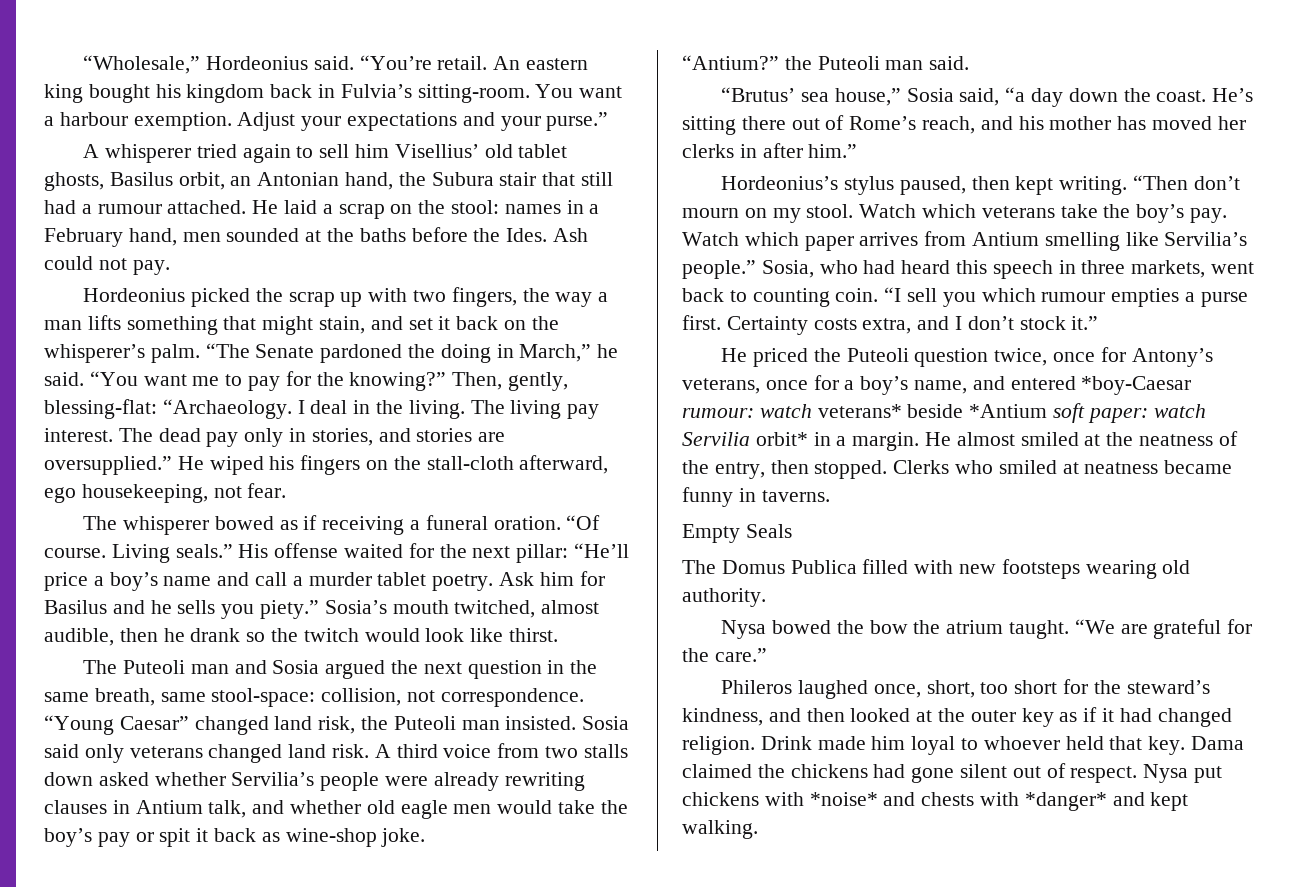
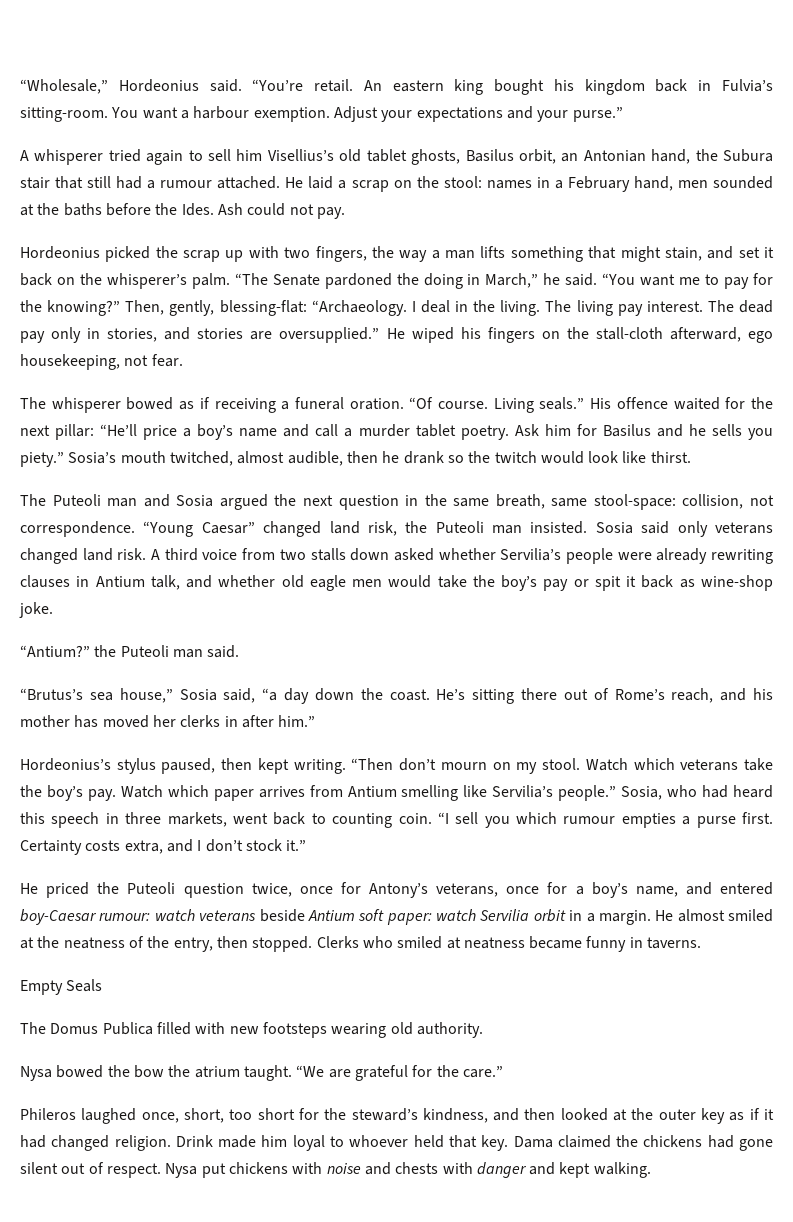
[394,144,479,158] Visellius’ -> [267,149,334,161] Visellius’s
[274,543,339,558] offense -> [616,397,668,409] offence
[721,87,796,102] “Brutus’ -> [20,688,83,700] “Brutus’s
[1081,376,1192,395] *boy-Caesar -> [20,909,97,925] boy-Caesar
[817,404,1048,418] veterans* beside *Antium -> [199,909,355,922] veterans beside Antium
[755,432,808,446] orbit* -> [533,909,566,922] orbit
[809,792,878,806] *noise* -> [326,1163,361,1174] noise
[1024,792,1107,811] *danger* -> [476,1162,527,1178] danger

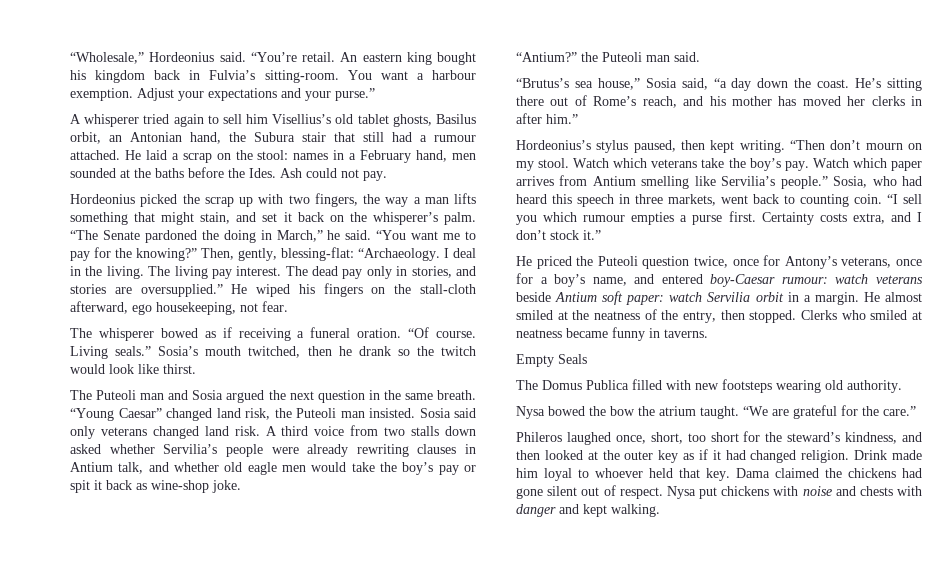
[590,397,774,410] [20,424,773,440] [20,452,64,467] His offence waited for the next pillar: “He’ll price a boy’s name and call a murder tablet poetry. Ask him for Basilus and he sells you piety.” -> (152, 351) none
[237,451,343,466] almost audible, -> (301, 352) none
[495,494,774,510] [20,521,135,537] breath, same stool-space: collision, not correspondence. -> [436,390,476,400] breath.

